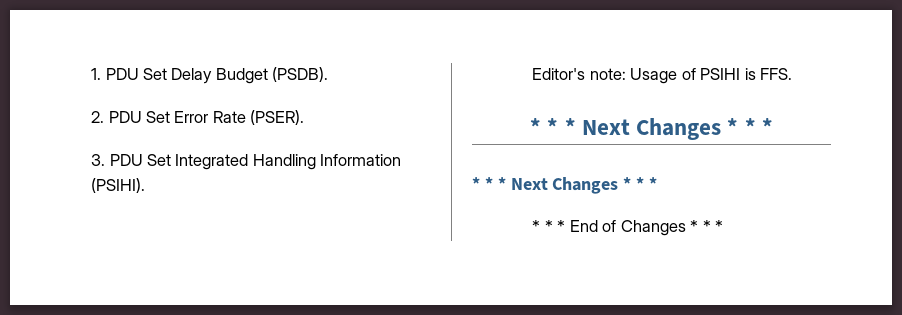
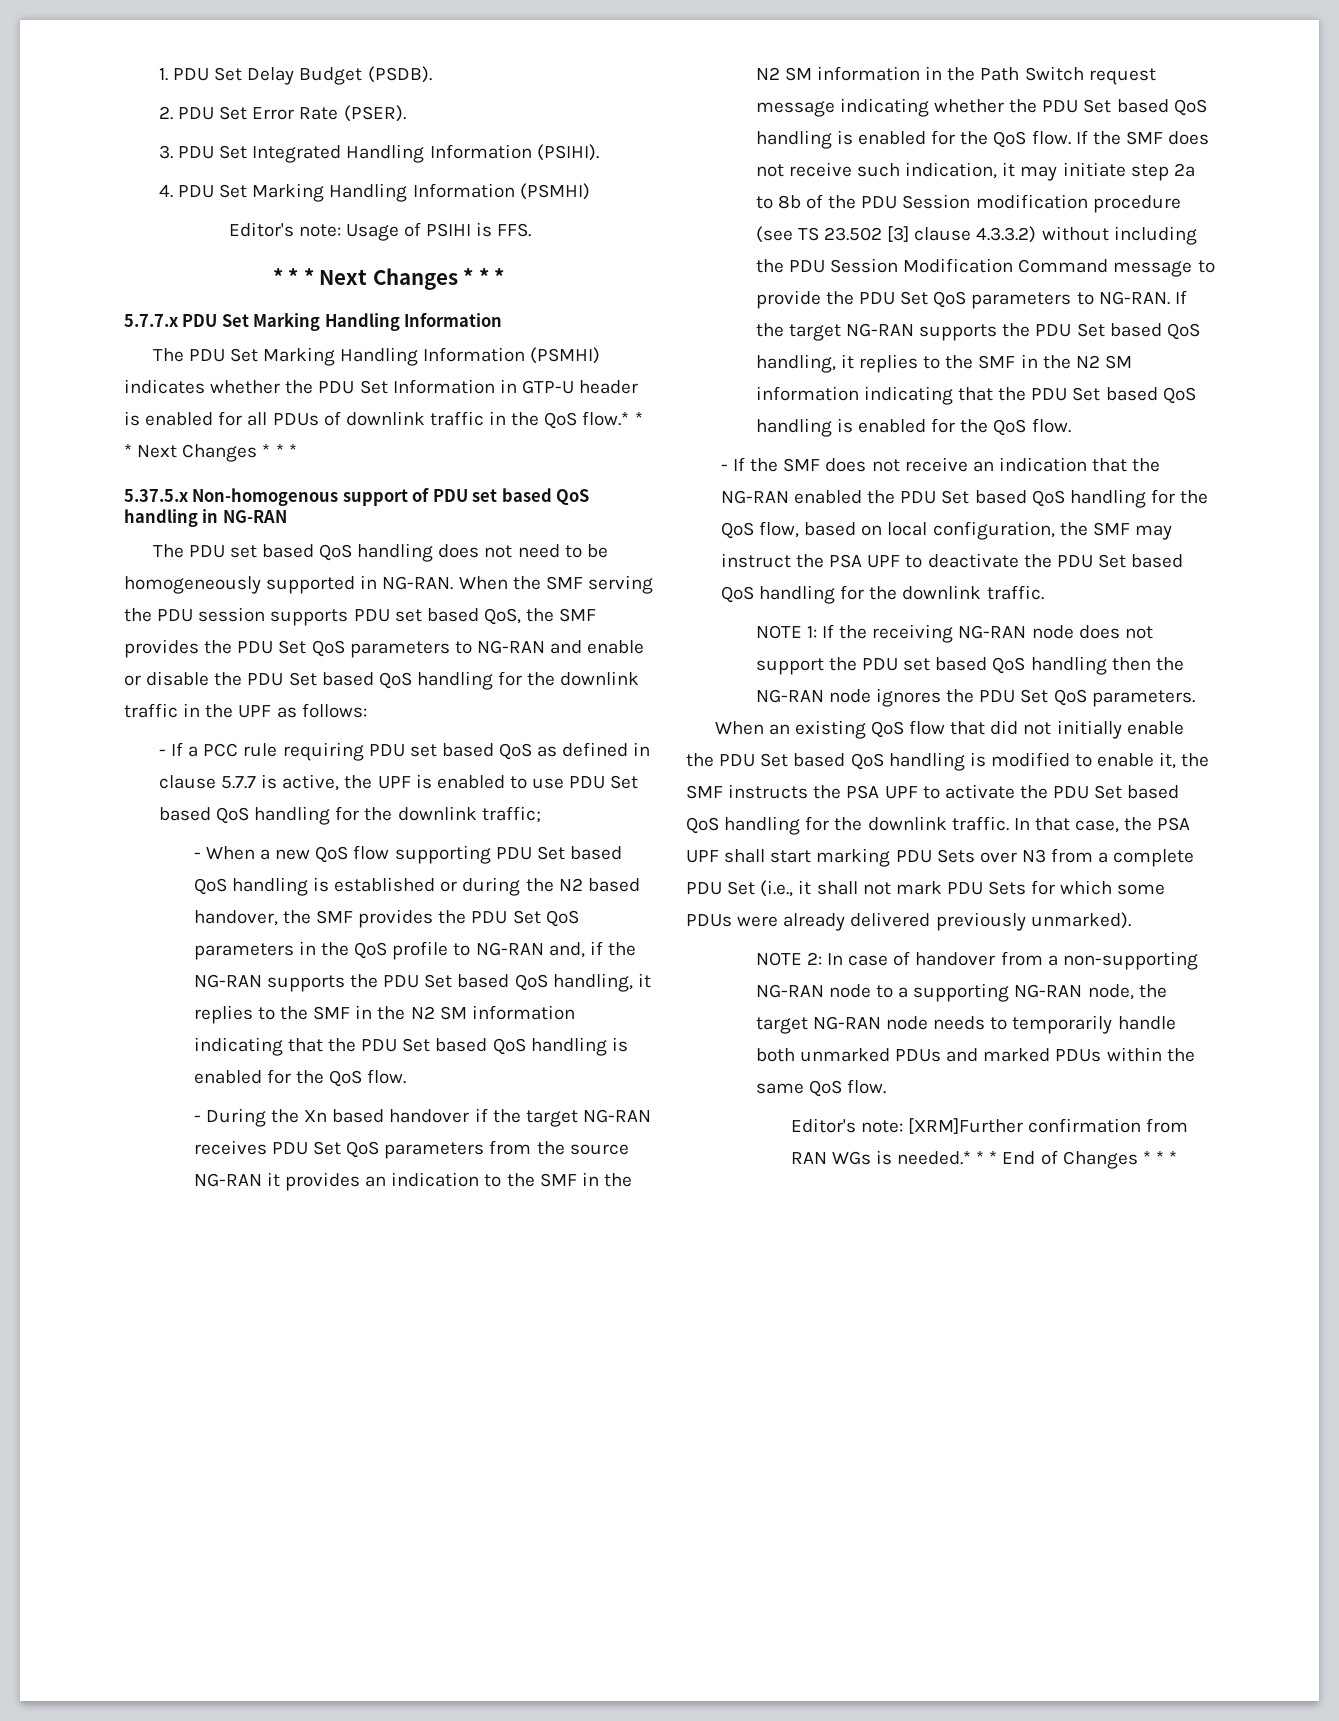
(146, 185) none -> [158,183,590,202] // 4. PDU Set Marking Handling Information (PSMHI)
[472,177,658,194] [532,220,541,232] * * * Next Changes * * * // * -> [124,313,503,331] [152,347,601,366] [124,379,639,394] [124,411,643,429] [124,444,297,462] [124,488,590,506] [124,509,287,527] [152,543,608,562] [124,575,653,594] [124,607,597,626] [124,639,645,658] [124,671,640,690] [124,703,367,718] [158,742,651,761] [158,774,639,791] [158,806,541,825] [193,845,622,864] [193,877,640,896] [193,909,579,928] [193,941,636,960] [193,973,651,992] [193,1005,575,1024] [193,1037,628,1056] [193,1069,407,1087] [193,1108,651,1127] [193,1140,629,1159] [193,1172,632,1191] [755,66,1156,85] [755,98,1207,117] [755,130,1210,149] [755,162,1195,181] [755,194,1181,213] [755,226,1197,245] [755,258,1215,277] [755,290,1187,309] [755,323,1200,341] [755,354,1132,373] [755,386,1196,405] [755,418,1071,437] [720,457,1161,472] [720,489,1209,508] [720,521,1172,540] [720,553,1184,568] [720,585,1044,604] [755,624,1153,643] [755,656,1184,675] [755,688,1195,707] [714,720,1184,739] [686,752,1210,771] [686,784,1180,799] [686,816,1191,835] [686,848,1195,867] [686,880,1166,897] [686,912,1131,931] [755,951,1198,970] [755,983,1167,1002] [755,1015,1176,1034] [755,1047,1195,1062] [755,1079,887,1097] [790,1118,1189,1134] [790,1150,972,1165] 5.7.7.x PDU Set Marking Handling Information // The PDU Set Marking Handling Information (PSMHI) indicates whether the PDU Set Information in GTP-U header is enabled for all PDUs of downlink traffic in the QoS flow.* * * Next Changes * * * // 5.37.5.x Non-homogenous support of PDU set based QoS handling in NG-RAN // The PDU set based QoS handling does not need to be homogeneously supported in NG-RAN. When the SMF serving the PDU session supports PDU set based QoS, the SMF provides the PDU Set QoS parameters to NG-RAN and enable or disable the PDU Set based QoS handling for the downlink traffic in the UPF as follows: // - If a PCC rule requiring PDU set based QoS as defined in clause 5.7.7 is active, the UPF is enabled to use PDU Set based QoS handling for the downlink traffic; // - When a new QoS flow supporting PDU Set based QoS handling is established or during the N2 based handover, the SMF provides the PDU Set QoS parameters in the QoS profile to NG-RAN and, if the NG-RAN supports the PDU Set based QoS handling, it replies to the SMF in the N2 SM information indicating that the PDU Set based QoS handling is enabled for the QoS flow. // - During the Xn based handover if the target NG-RAN receives PDU Set QoS parameters from the source NG-RAN it provides an indication to the SMF in the N2 SM information in the Path Switch request message indicating whether the PDU Set based QoS handling is enabled for the QoS flow. If the SMF does not receive such indication, it may initiate step 2a to 8b of the PDU Session modification procedure (see TS 23.502 [3] clause 4.3.3.2) without including the PDU Session Modification Command message to provide the PDU Set QoS parameters to NG-RAN. If the target NG-RAN supports the PDU Set based QoS handling, it replies to the SMF in the N2 SM information indicating that the PDU Set based QoS handling is enabled for the QoS flow. // - If the SMF does not receive an indication that the NG-RAN enabled the PDU Set based QoS handling for the QoS flow, based on local configuration, the SMF may instruct the PSA UPF to deactivate the PDU Set based QoS handling for the downlink traffic. // NOTE 1: If the receiving NG-RAN node does not support the PDU set based QoS handling then the NG-RAN node ignores the PDU Set QoS parameters. // When an existing QoS flow that did not initially enable the PDU Set based QoS handling is modified to enable it, the SMF instructs the PSA UPF to activate the PDU Set based QoS handling for the downlink traffic. In that case, the PSA UPF shall start marking PDU Sets over N3 from a complete PDU Set (i.e., it shall not mark PDU Sets for which some PDUs were already delivered previously unmarked). // NOTE 2: In case of handover from a non-supporting NG-RAN node to a supporting NG-RAN node, the target NG-RAN node needs to temporarily handle both unmarked PDUs and marked PDUs within the same QoS flow. // Editor's note: [XRM]Further confirmation from RAN WGs is needed.*

